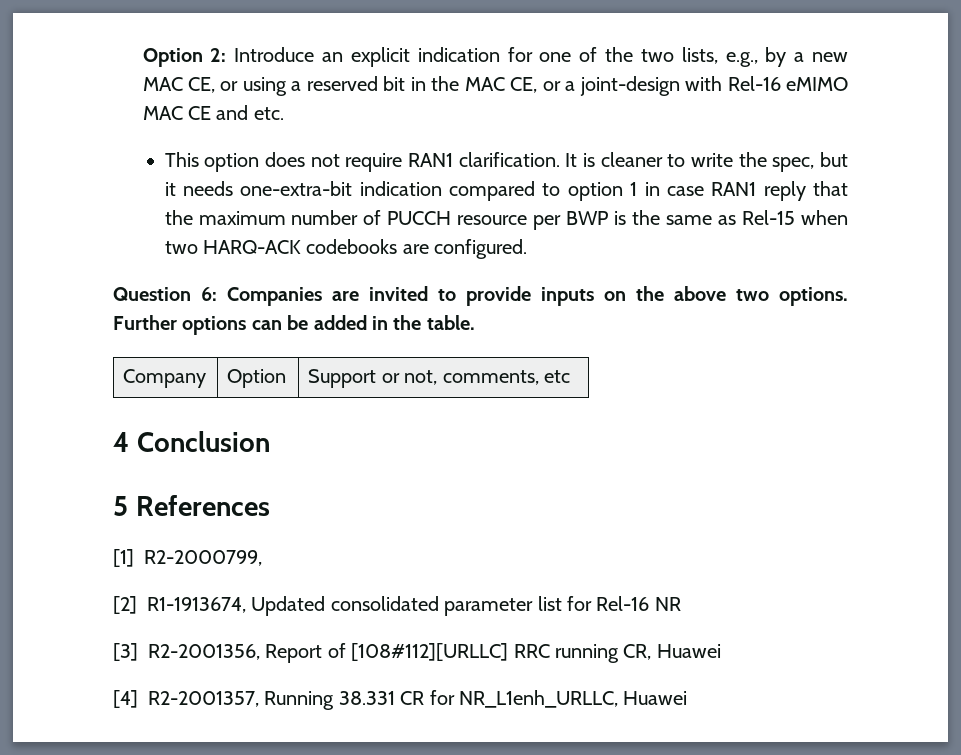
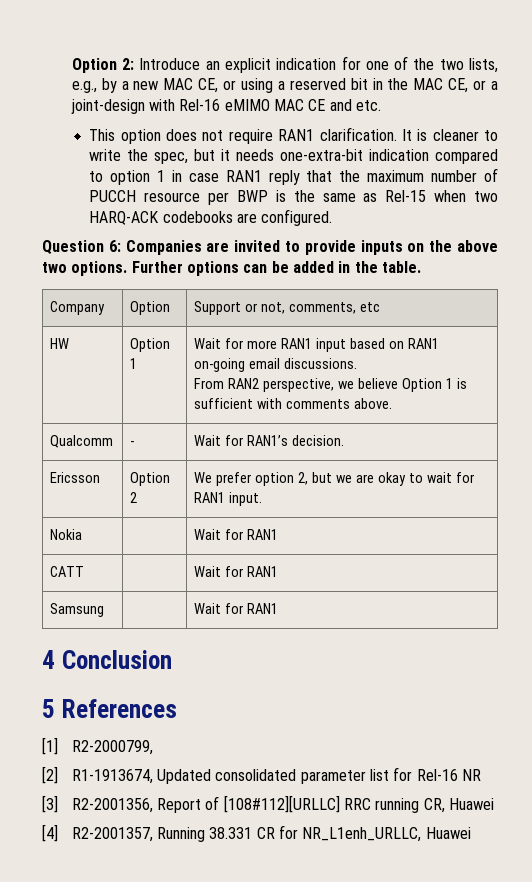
(571, 376) none -> [50,338,70,349] [130,338,171,352] [130,358,138,369] [194,338,439,352] [194,358,358,372] [194,378,467,392] [194,398,393,409] [50,435,114,448] [130,441,135,446] [194,435,345,446] [50,472,101,483] [130,472,171,486] [130,492,138,503] [194,472,474,486] [194,492,263,506] [50,529,83,540] [194,529,279,540] [50,566,85,577] [194,566,279,577] [50,603,105,617] [194,603,279,614] // HW | Option 1 | Wait for more RAN1 input based on RAN1 on-going email discussions. // From RAN2 perspective, we believe Option 1 is sufficient with comments above. // Qualcomm | - | Wait for RAN1’s decision. // Ericsson | Option 2 | We prefer option 2, but we are okay to wait for RAN1 input. // Nokia | | Wait for RAN1 // CATT | | Wait for RAN1 // Samsung | | Wait for RAN1

